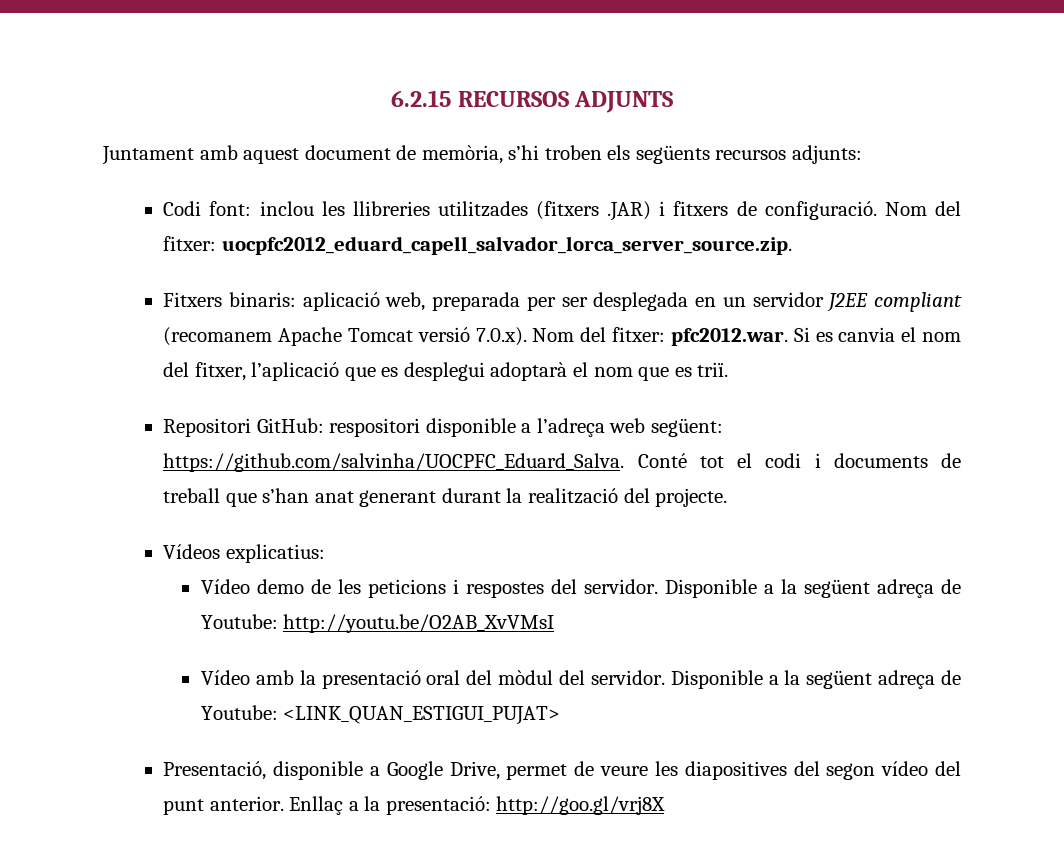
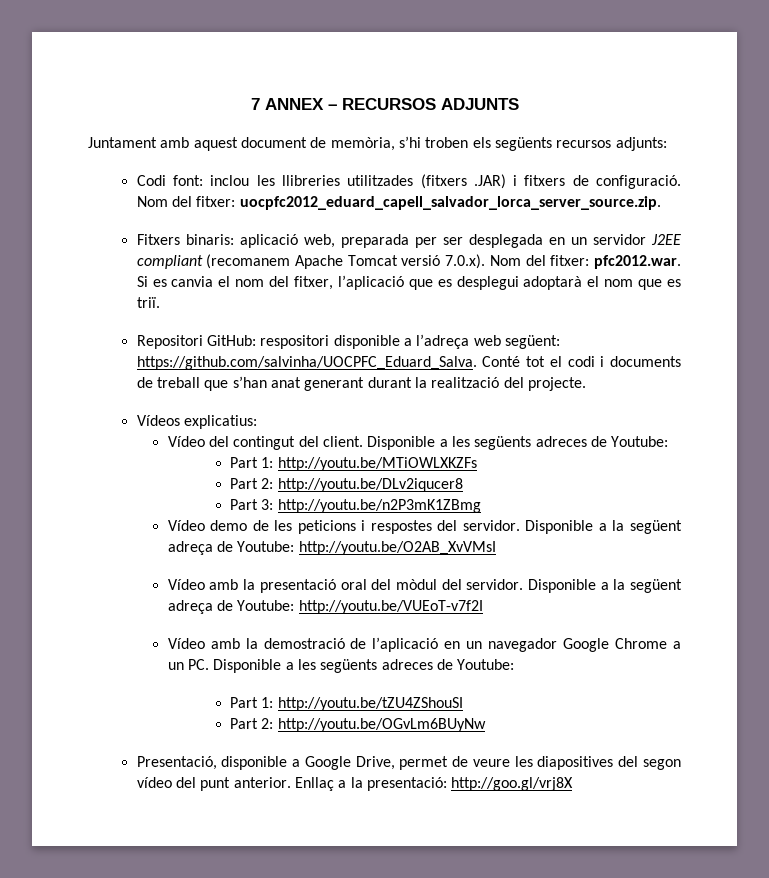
[391,90,452,107] 6.2.15 -> [250,98,337,110] 7 ANNEX –
(325, 553) none -> [167,436,669,450] [229,457,477,471] [229,478,463,492] [229,499,481,513] // Vídeo del contingut del client. Disponible a les següents adreces de Youtube: // Part 1: http://youtu.be/MTiOWLXKZFs // Part 2: http://youtu.be/DLv2iqucer8 // Part 3: http://youtu.be/n2P3mK1ZBmg
[283,706,561,725] <LINK_QUAN_ESTIGUI_PUJAT> -> [298,600,483,614] [167,637,681,652] [167,659,515,673] [229,697,463,711] [229,718,486,732] http://youtu.be/VUEoT-v7f2I // Vídeo amb la demostració de l’aplicació en un navegador Google Chrome a un PC. Disponible a les següents adreces de Youtube: // Part 1: http://youtu.be/tZU4ZShouSI // Part 2: http://youtu.be/OGvLm6BUyNw

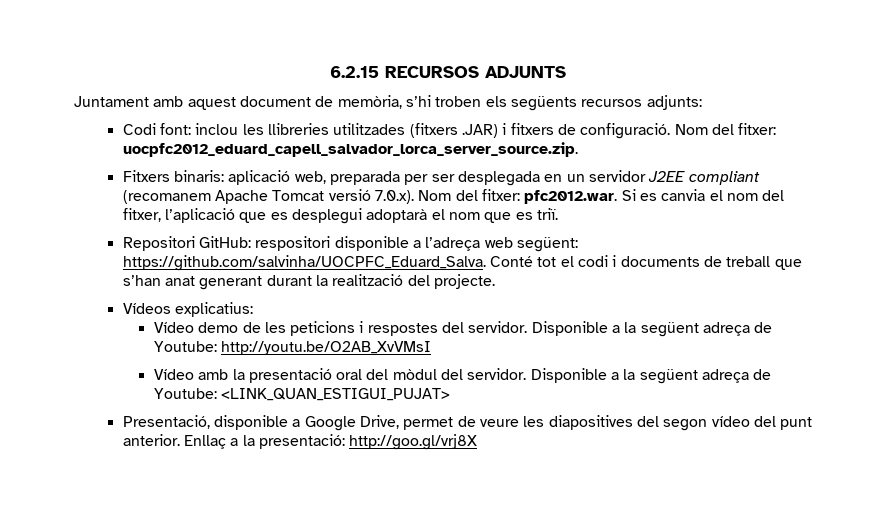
[250,98,337,110] 7 ANNEX – -> [330,66,379,78] 6.2.15
[167,436,669,450] [229,457,477,471] [229,478,463,492] [229,499,481,513] // Vídeo del contingut del client. Disponible a les següents adreces de Youtube: // Part 1: http://youtu.be/MTiOWLXKZFs // Part 2: http://youtu.be/DLv2iqucer8 // Part 3: http://youtu.be/n2P3mK1ZBmg -> (254, 309) none
[298,600,483,614] [167,637,681,652] [167,659,515,673] [229,697,463,711] [229,718,486,732] http://youtu.be/VUEoT-v7f2I // Vídeo amb la demostració de l’aplicació en un navegador Google Chrome a un PC. Disponible a les següents adreces de Youtube: // Part 1: http://youtu.be/tZU4ZShouSI // Part 2: http://youtu.be/OGvLm6BUyNw -> [221,388,451,401] <LINK_QUAN_ESTIGUI_PUJAT>

